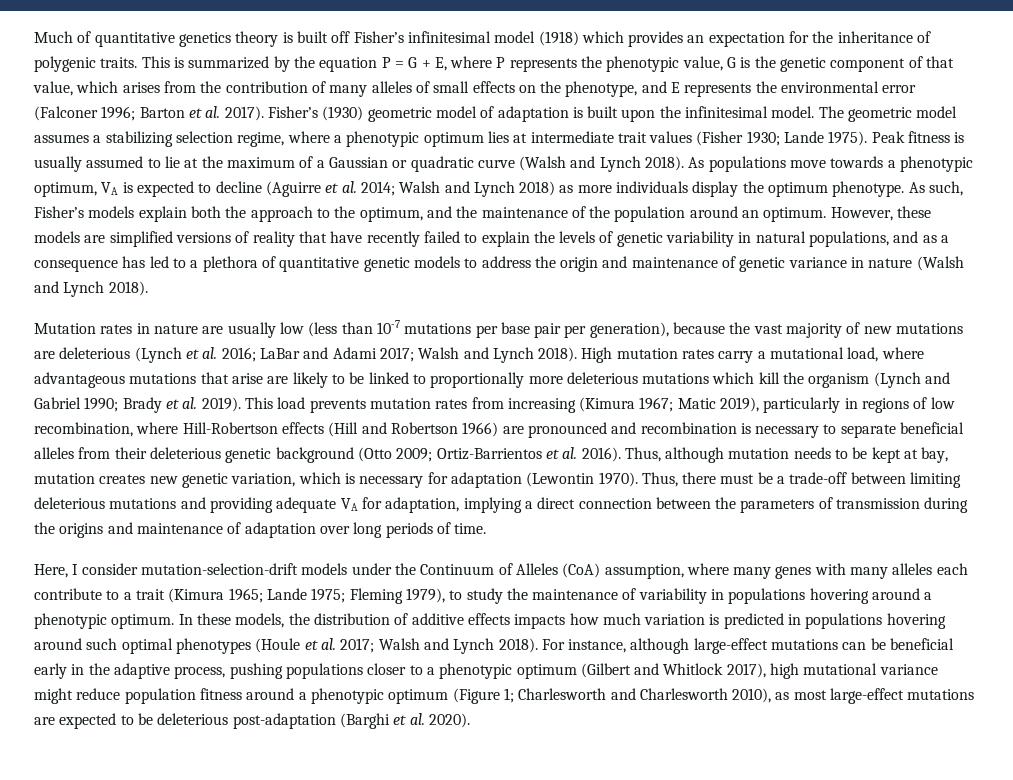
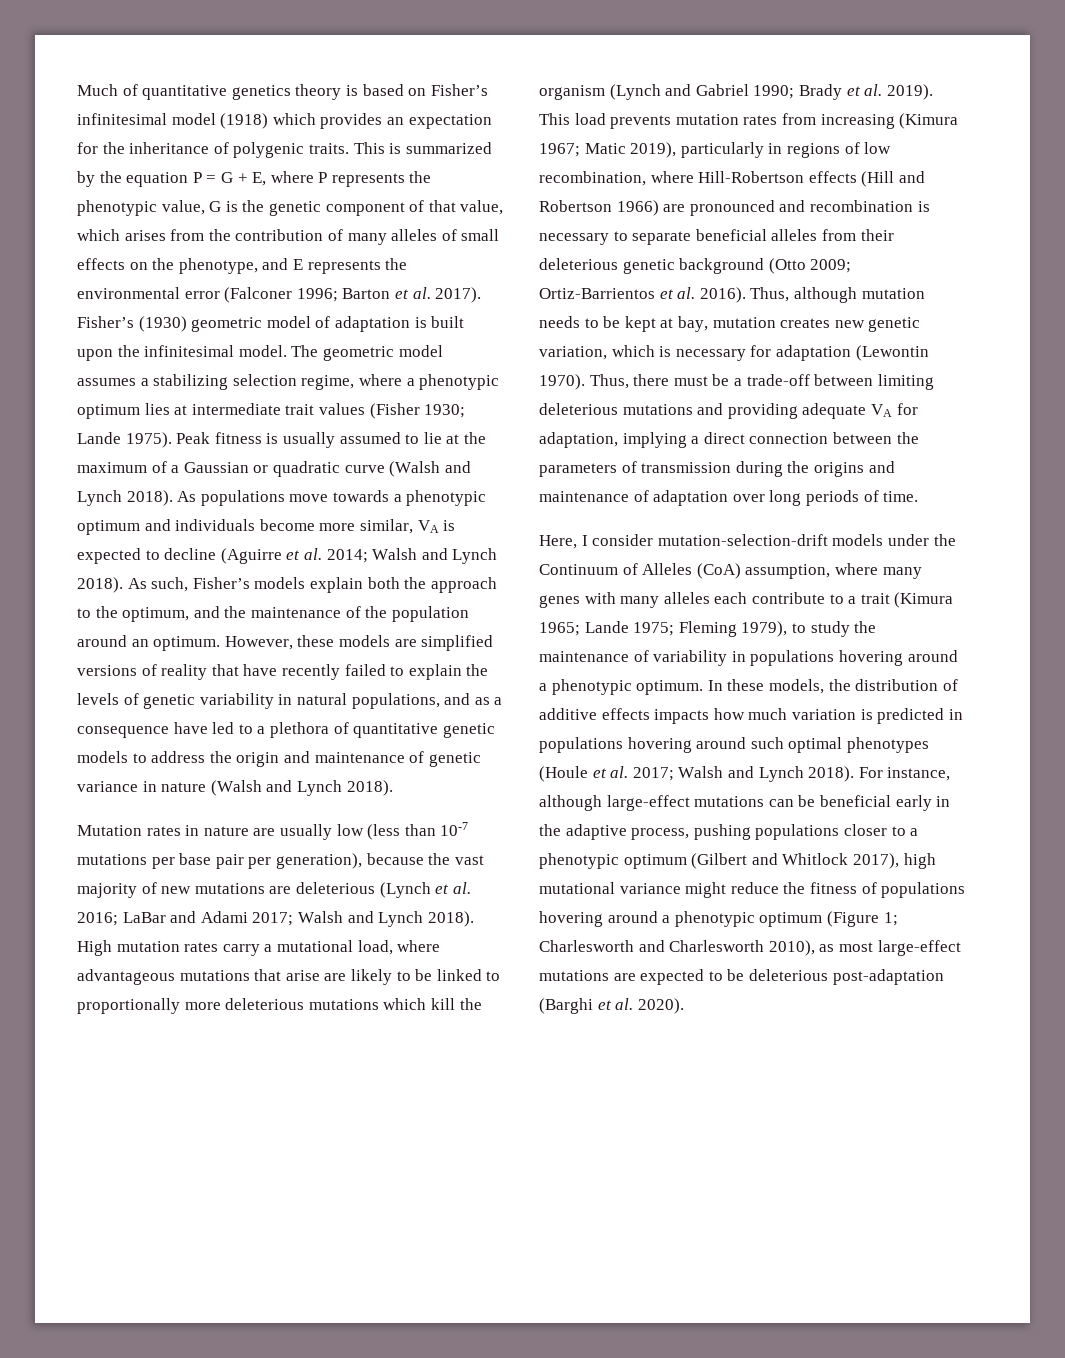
[296,31,351,43] built off -> [362,84,427,96] based on
[34,182,97,197] optimum, -> [77,519,413,535] optimum and individuals become more similar,
[519,181,905,197] 2018) as more individuals display the optimum phenotype. -> [77,577,123,593] 2018).
[122,256,146,268] has -> [173,722,208,734] have
[124,688,242,704] population fitness -> [783,882,966,898] [539,911,603,927] the fitness of populations hovering

